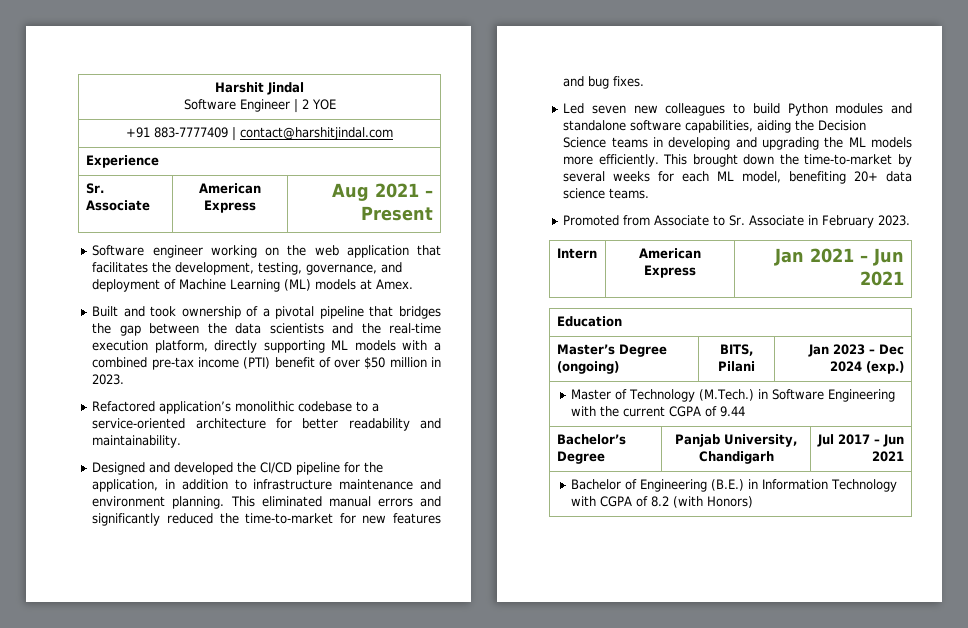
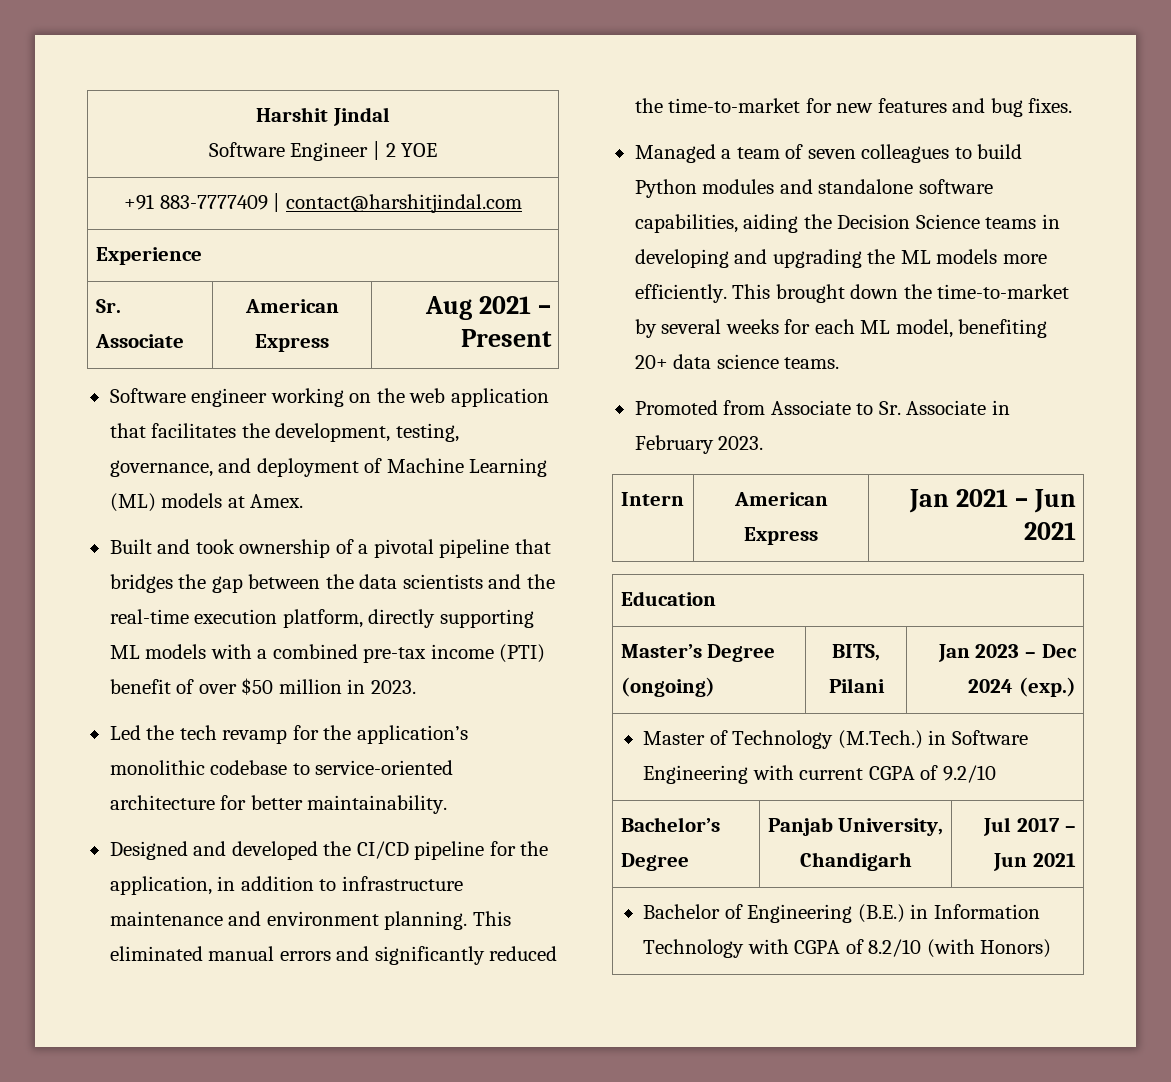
[92,401,156,412] Refactored -> [109,725,352,744] Led the tech revamp for the
[372,403,380,412] a -> (310, 769) none
[348,418,441,431] readability and -> (303, 802) none
[563,103,658,114] Led seven new -> [634,144,856,163] Managed a team of seven
[600,406,620,417] the -> (794, 772) none
[720,406,746,417] 9.44 -> [942,765,996,783] 9.2/10
[651,496,670,507] 8.2 -> [868,939,922,957] 8.2/10

